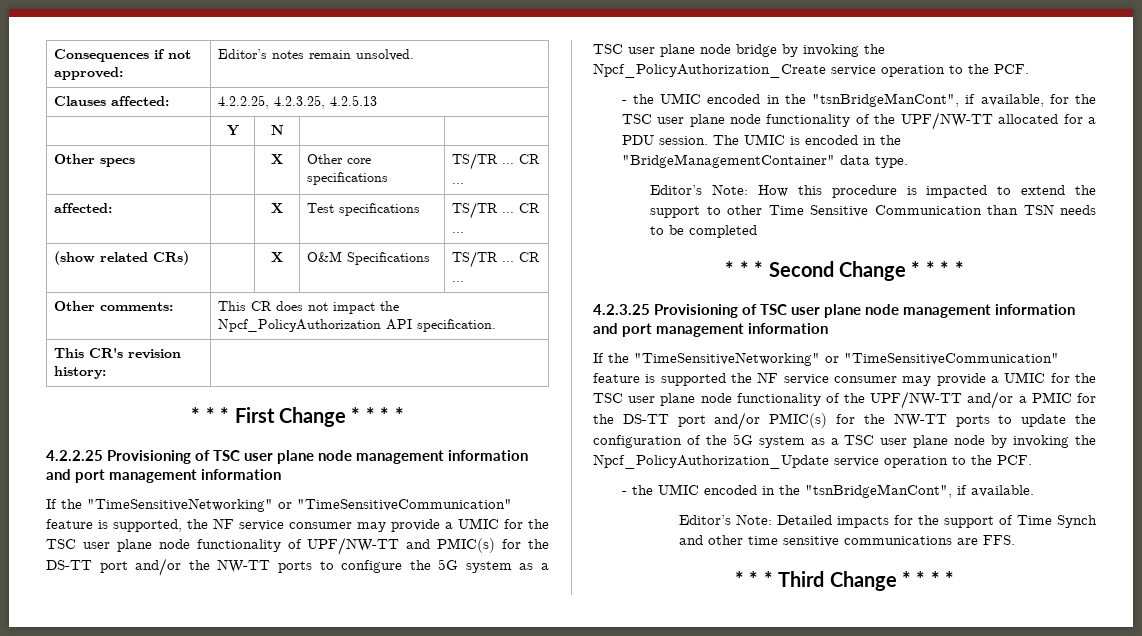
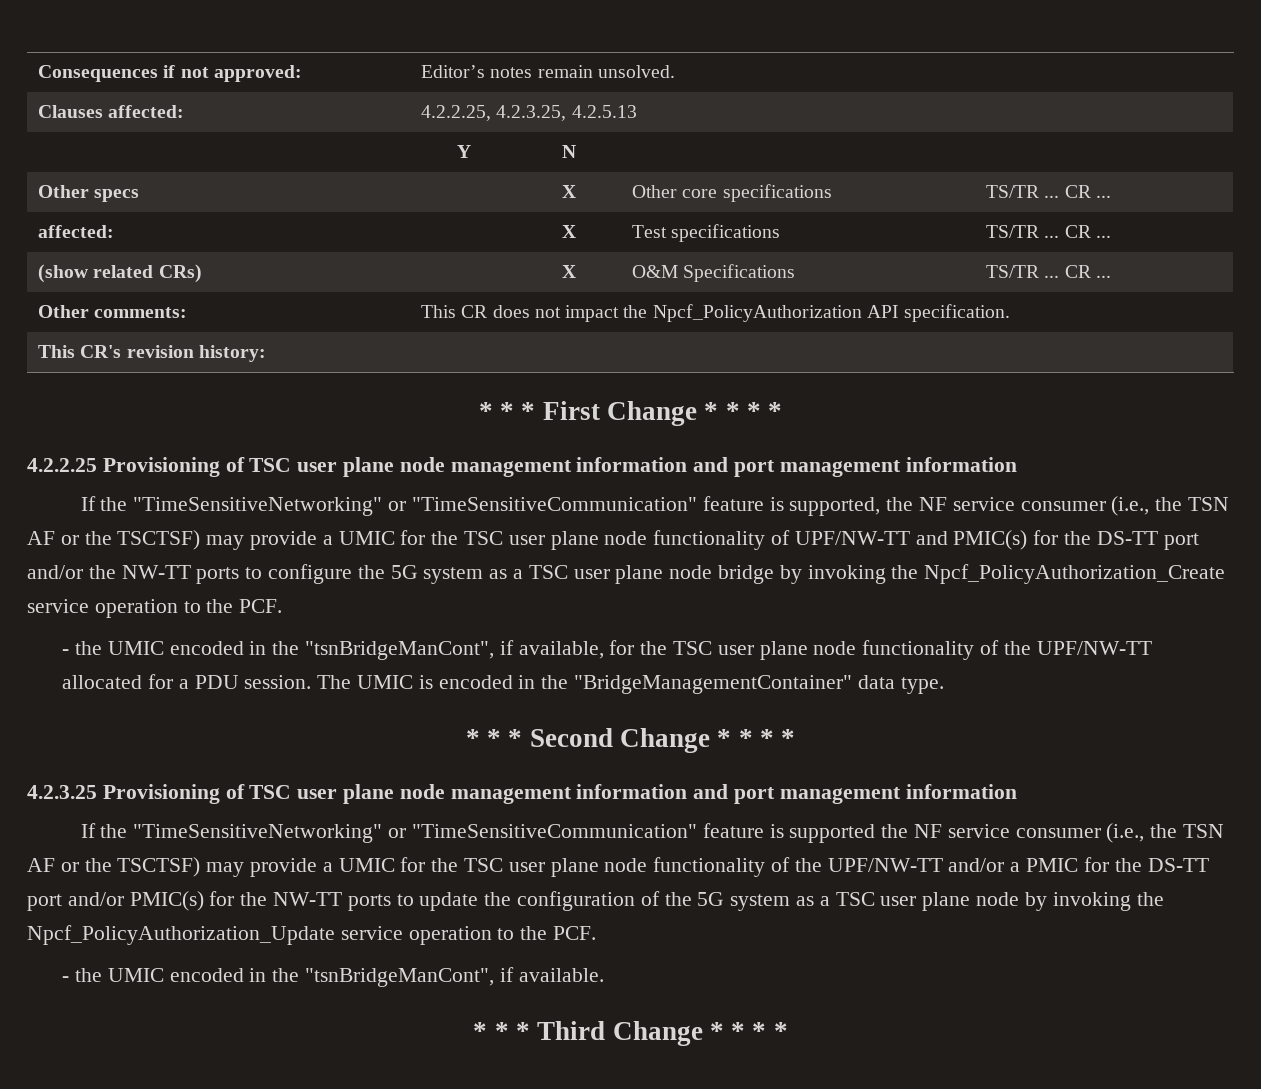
(352, 525) none -> [1111,496,1229,516] [27,530,201,550] (i.e., the TSN AF or the TSCTSF)
[650,184,1096,198] [650,204,1096,218] [650,225,758,238] // Editor’s Note: How this procedure is impacted to extend the support to other Time Sensitive Communication than TSN needs to be completed -> (944, 685) none
(897, 379) none -> [1106,823,1224,843] [27,857,201,877] (i.e., the TSN AF or the TSCTSF)
[678,514,1097,528] [678,535,1015,547] // Editor’s Note: Detailed impacts for the support of Time Synch and other time sensitive communications are FFS. -> (604, 975) none

